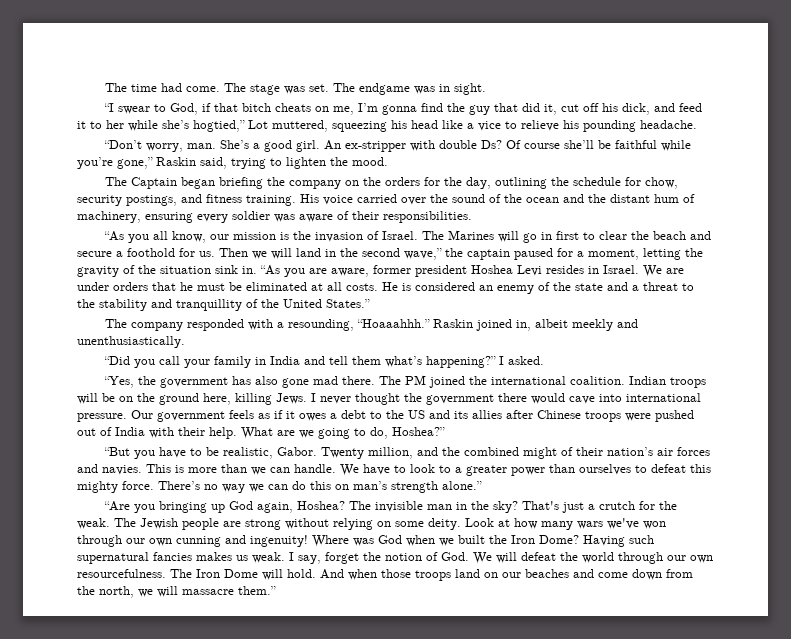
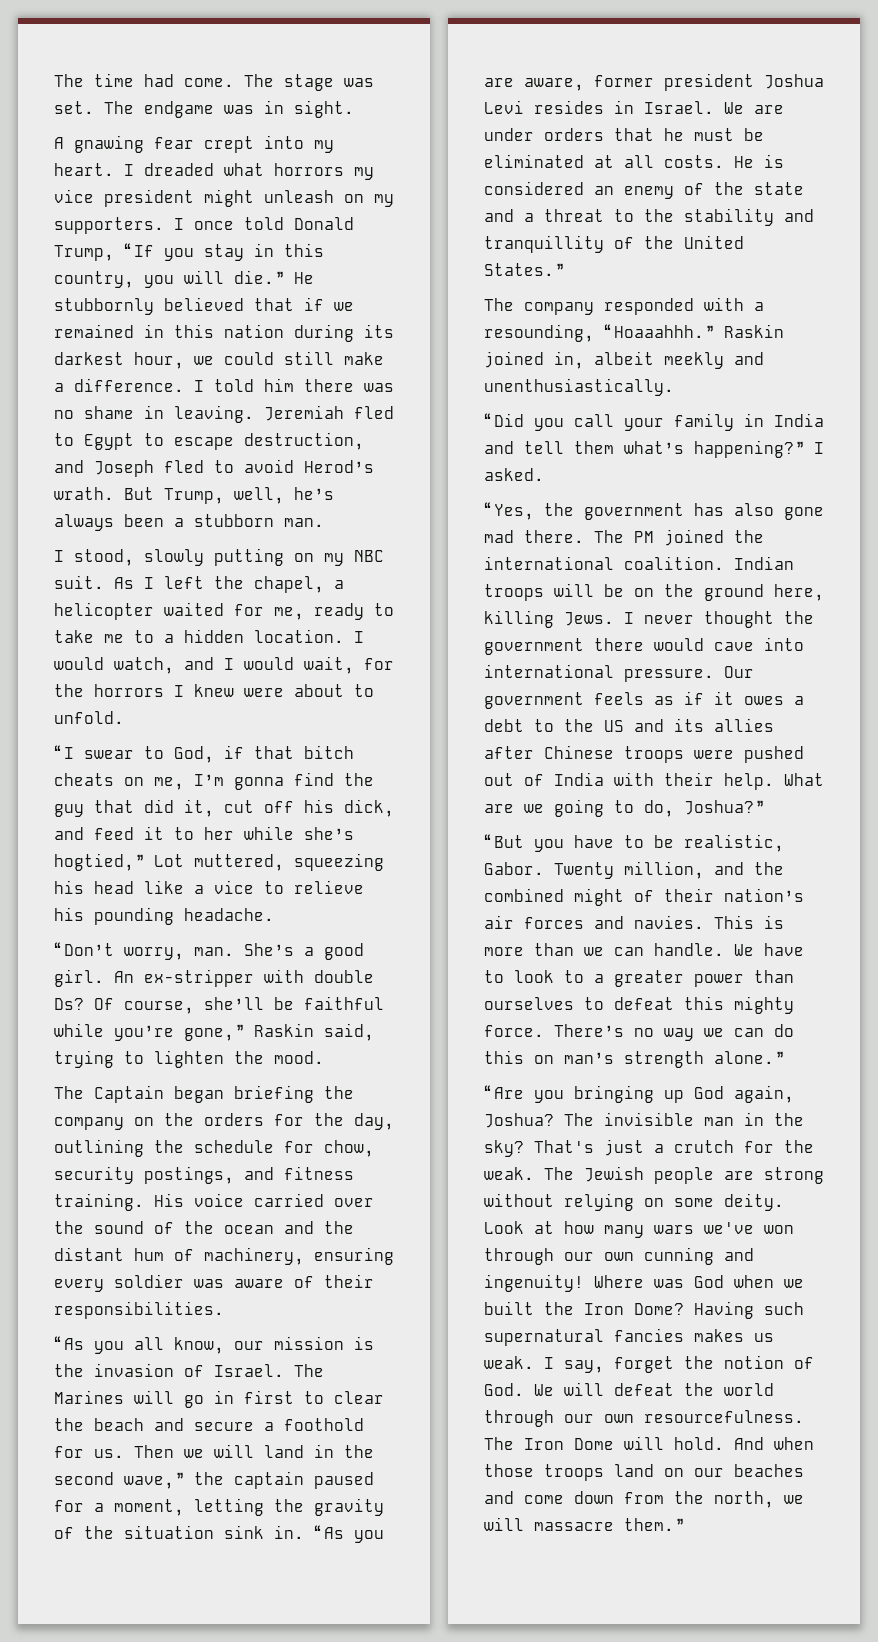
(487, 89) none -> [54,135,334,153] [54,163,374,180] [54,189,394,207] [54,217,354,234] [54,243,324,261] [54,270,314,288] [54,297,354,315] [54,324,394,342] [54,351,384,369] [54,378,394,392] [54,405,394,423] [54,432,364,450] [54,459,374,477] [54,487,334,504] [54,514,324,531] [54,548,384,566] [54,575,344,593] [54,602,394,620] [54,629,364,643] [54,656,394,674] [54,684,374,697] [54,711,124,724] // A gnawing fear crept into my heart. I dreaded what horrors my vice president might unleash on my supporters. I once told Donald Trump, “If you stay in this country, you will die.” He stubbornly believed that if we remained in this nation during its darkest hour, we could still make a difference. I told him there was no shame in leaving. Jeremiah fled to Egypt to escape destruction, and Joseph fled to avoid Herod’s wrath. But Trump, well, he’s always been a stubborn man. // I stood, slowly putting on my NBC suit. As I left the chapel, a helicopter waited for me, ready to take me to a hidden location. I would watch, and I would wait, for the horrors I knew were about to unfold.
[524,143,561,149] course -> [124,1001,194,1014] course,
[471,265,513,274] Hoshea -> [764,74,824,89] Joshua
[392,427,445,436] Hoshea?” -> [684,800,764,815] Joshua?”
[297,501,346,510] Hoshea? -> [484,1113,554,1128] Joshua?

